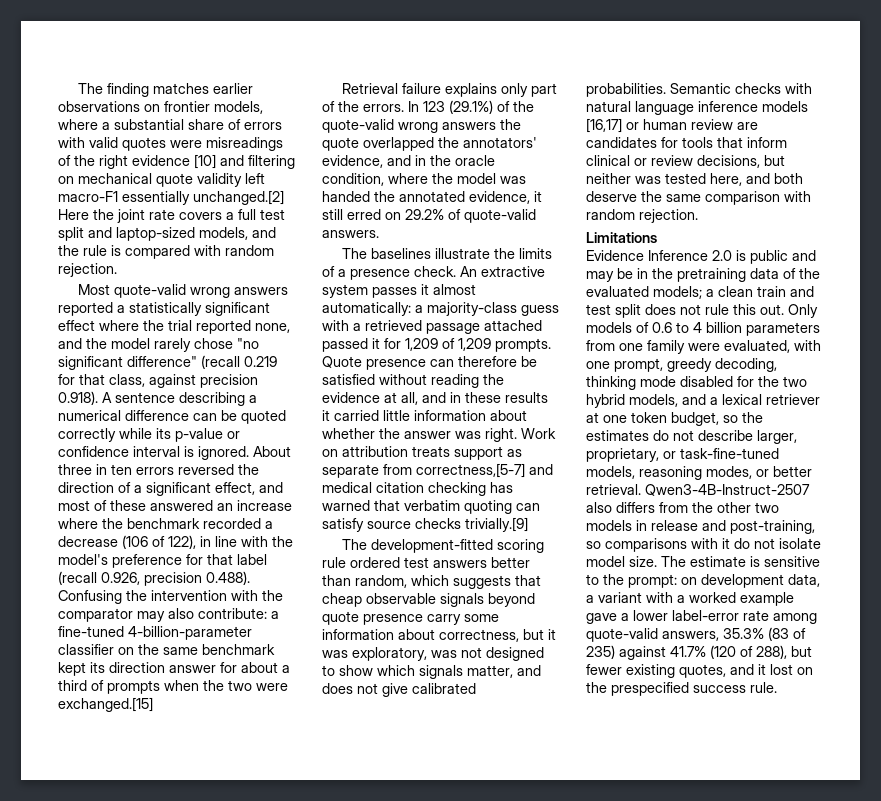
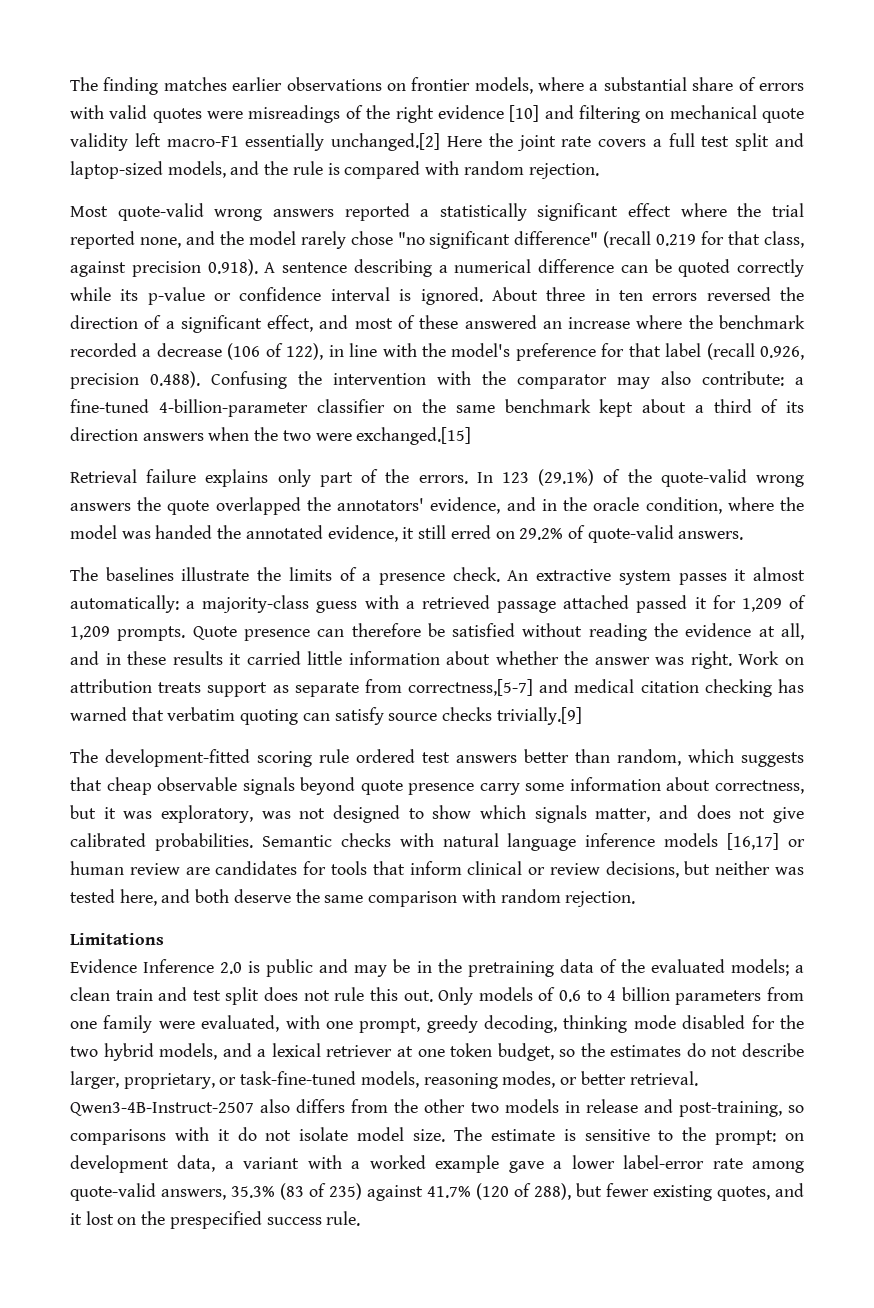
[90,662,237,673] its direction answer for -> (634, 408) none
[107,680,160,694] prompts -> [786,401,804,413] [70,427,204,441] its direction answers

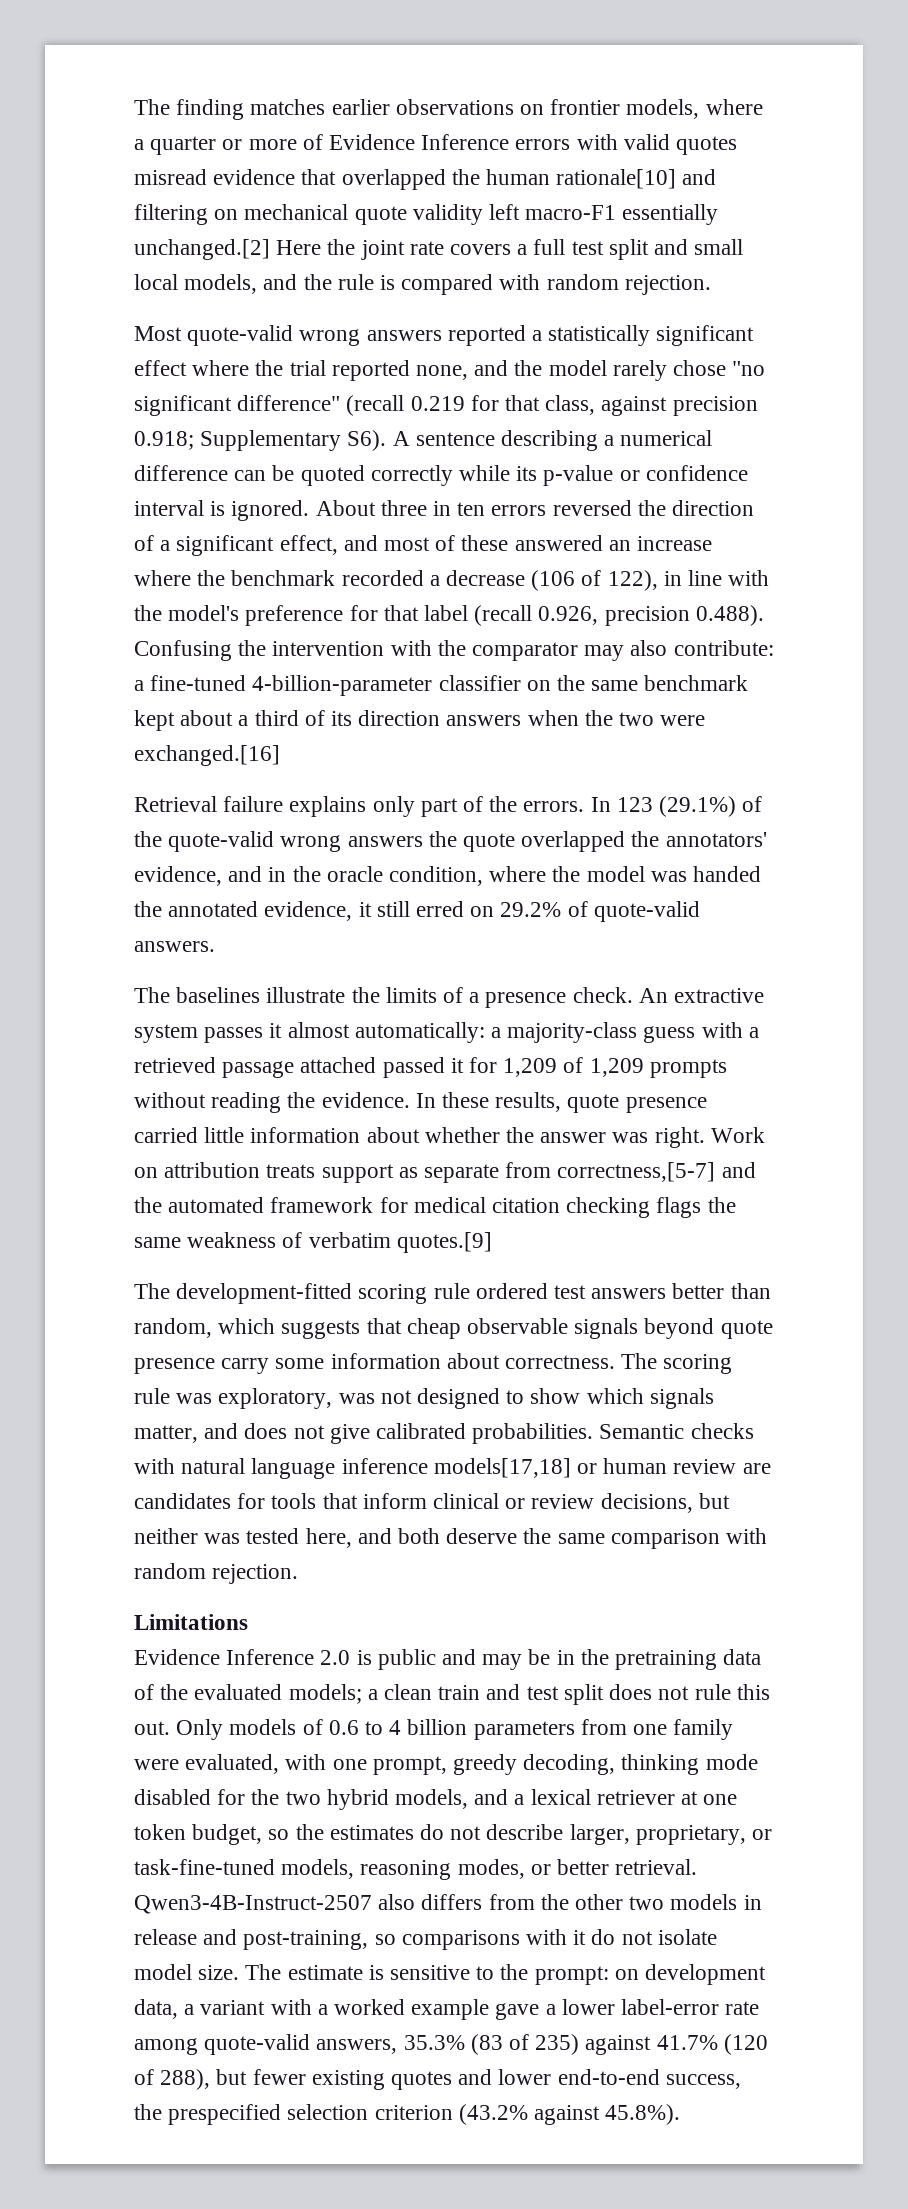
[603,77,804,91] [70,105,540,123] substantial share of errors with valid quotes were misreadings of the right evidence [10] -> [150,134,738,155] [134,169,677,190] quarter or more of Evidence Inference errors with valid quotes misread evidence that overlapped the human rationale[10]
[70,161,163,179] laptop-sized -> [694,239,744,255] [134,274,178,290] small local
[207,259,258,276] 0.918). -> [134,430,387,451] 0.918; Supplementary S6).
[356,427,472,445] exchanged.[15] -> [134,745,280,766] exchanged.[16]
[117,623,804,641] [70,651,242,665] prompts. Quote presence can therefore be satisfied without reading the evidence at all, and in these results it -> [649,1059,727,1078] [134,1092,707,1113] prompts without reading the evidence. In these results, quote presence
[574,679,804,697] [70,707,582,725] medical citation checking has warned that verbatim quoting can satisfy source checks trivially.[9] -> [134,1197,736,1218] [134,1232,492,1253] the automated framework for medical citation checking flags the same weakness of verbatim quotes.[9]
[715,780,804,794] [70,805,116,819] correctness, but it -> [505,1353,733,1374] [134,1388,170,1404] correctness. The scoring rule
[664,833,780,850] models [16,17] -> [433,1458,571,1478] models[17,18]
[717,1183,804,1201] [70,1211,361,1229] quotes, and it lost on the prespecified success rule. -> [391,2069,741,2090] [134,2104,681,2125] quotes and lower end-to-end success, the prespecified selection criterion (43.2% against 45.8%).

